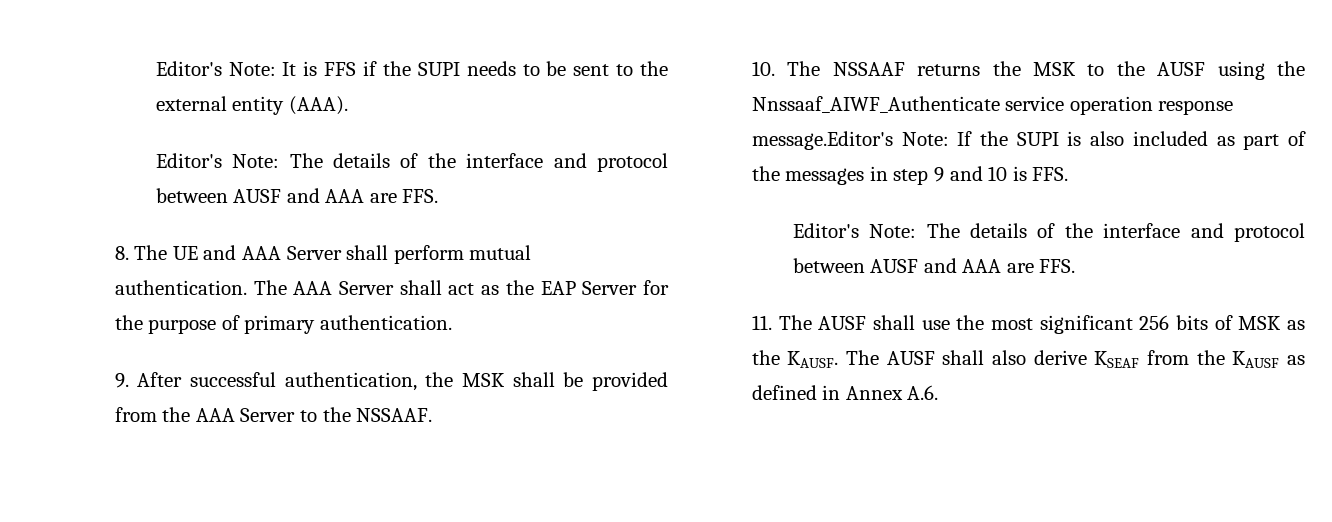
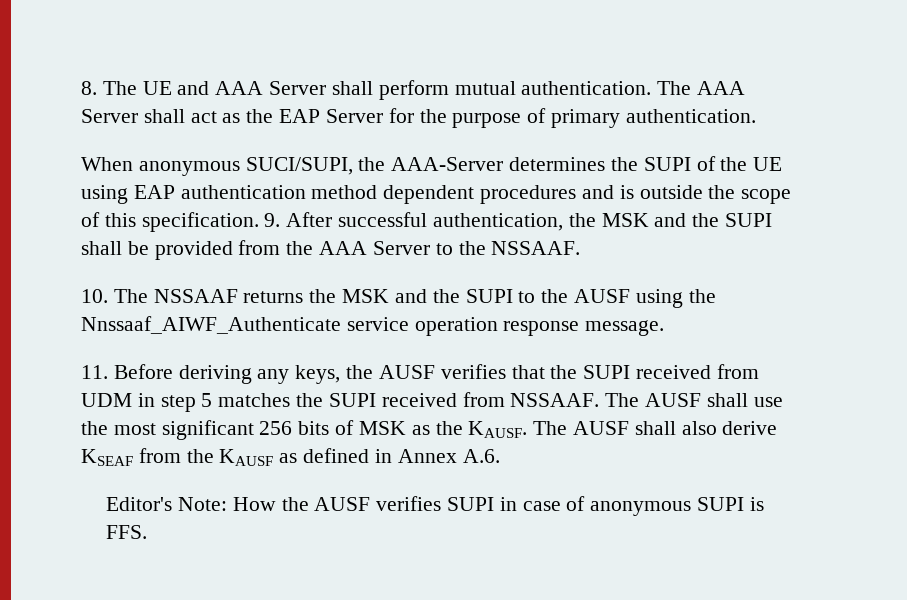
[155,61,669,76] [155,96,348,115] [155,153,669,172] [155,188,439,203] Editor's Note: It is FFS if the SUPI needs to be sent to the external entity (AAA). // Editor's Note: The details of the interface and protocol between AUSF and AAA are FFS. // -> (81, 88) none
(452, 322) none -> [81,156,783,176] [81,185,792,204] [81,212,259,232] When anonymous SUCI/SUPI, the AAA-Server determines the SUPI of the UE using EAP authentication method dependent procedures and is outside the scope of this specification.
(506, 380) none -> [654,213,772,227] and the SUPI
(1076, 69) none -> [394,289,513,303] and the SUPI
[751,131,1306,150] [751,166,1069,185] [792,223,1305,242] [792,258,1076,273] [751,315,772,330] message.Editor's Note: If the SUPI is also included as part of the messages in step 9 and 10 is FFS. // Editor's Note: The details of the interface and protocol between AUSF and AAA are FFS. // 11. -> [585,320,665,336] [81,364,759,384] [81,392,600,412] message. // 11. Before deriving any keys, the AUSF verifies that the SUPI received from UDM in step 5 matches the SUPI received from NSSAAF.
(939, 392) none -> [106,496,764,516] [106,525,148,539] // Editor's Note: How the AUSF verifies SUPI in case of anonymous SUPI is FFS.

